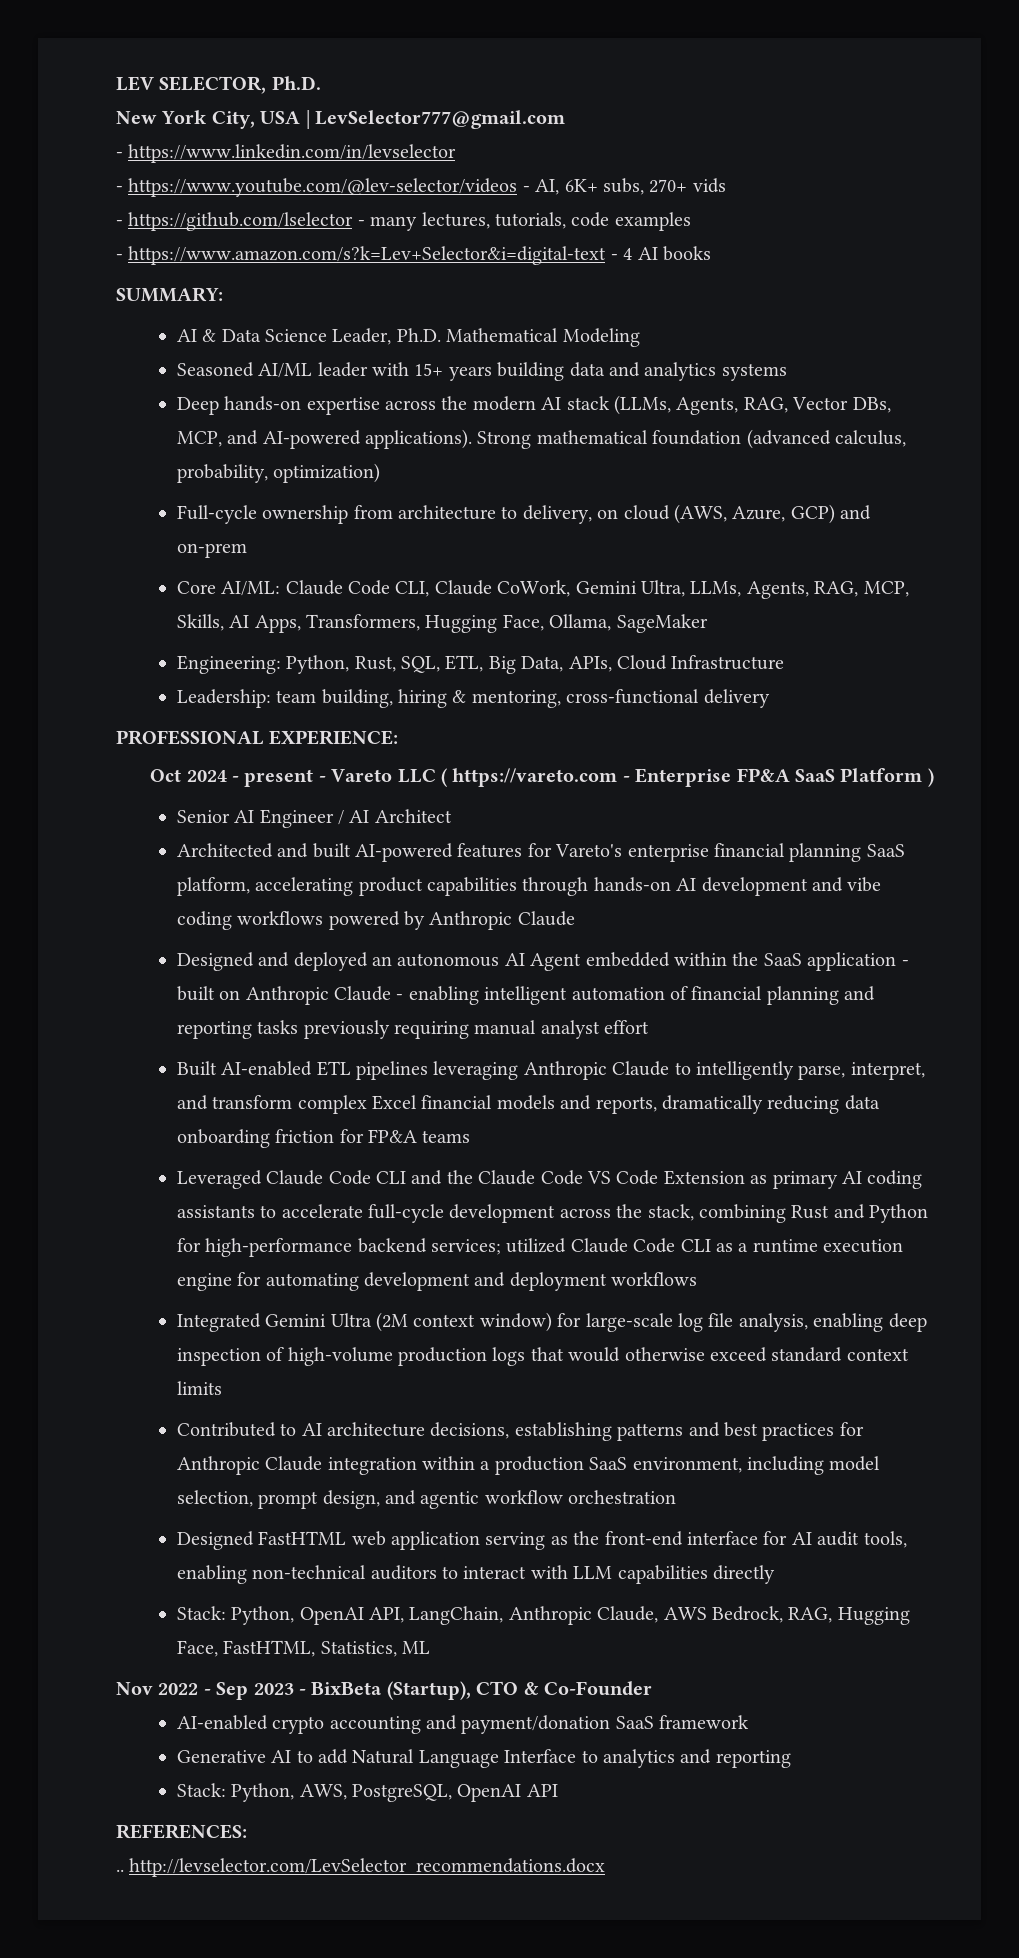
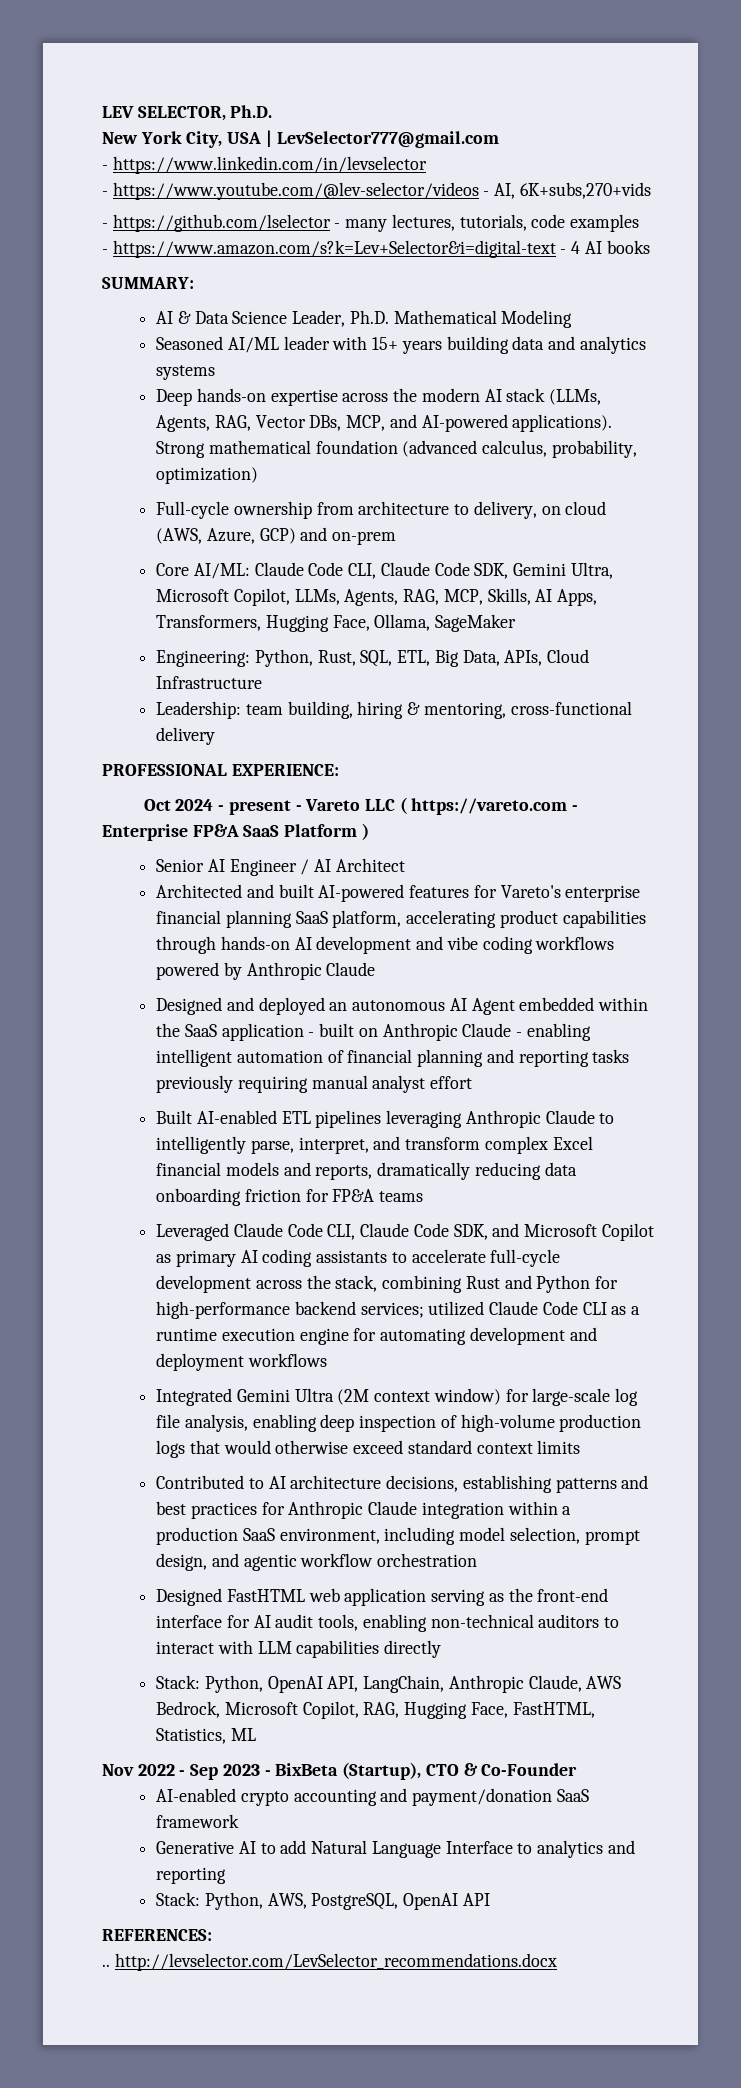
[564,178,726,195] 6K+ subs, 270+ vids -> [519,182,651,199] 6K+subs,270+vids
[497,580,686,597] CoWork, Gemini Ultra, -> [434,562,613,579] [156,588,290,606] Code SDK, Gemini Ultra, Microsoft Copilot,
[376,1170,745,1185] CLI and the Claude Code VS Code Extension -> [327,1223,654,1241] CLI, Claude Code SDK, and Microsoft Copilot
(784, 1614) none -> [224,1701,359,1719] Microsoft Copilot,

